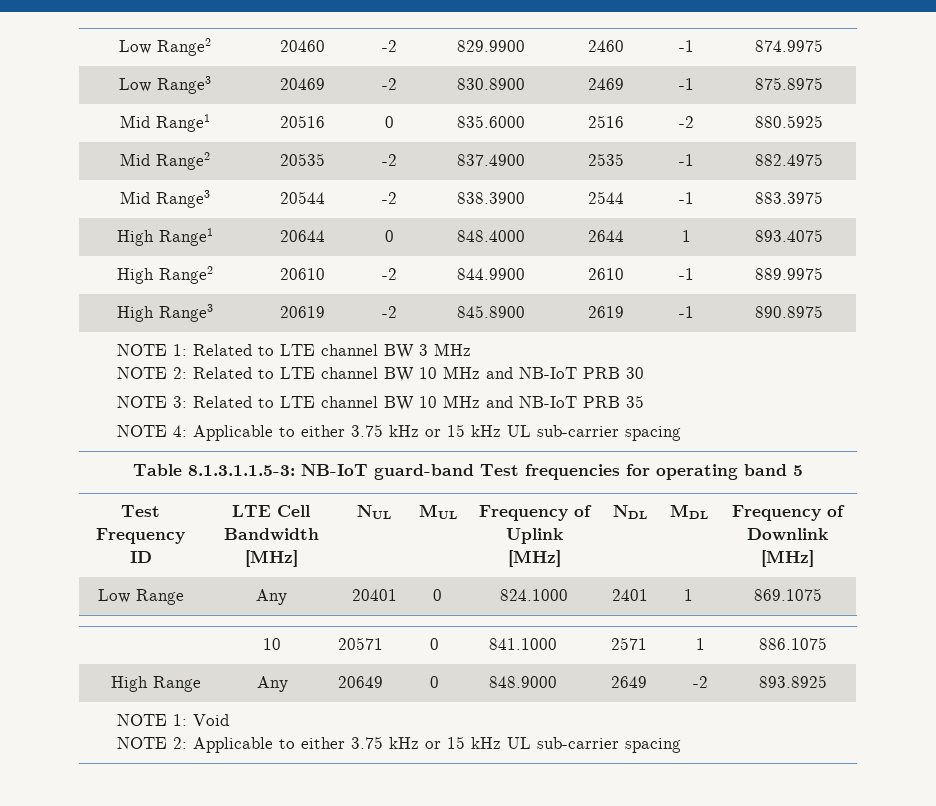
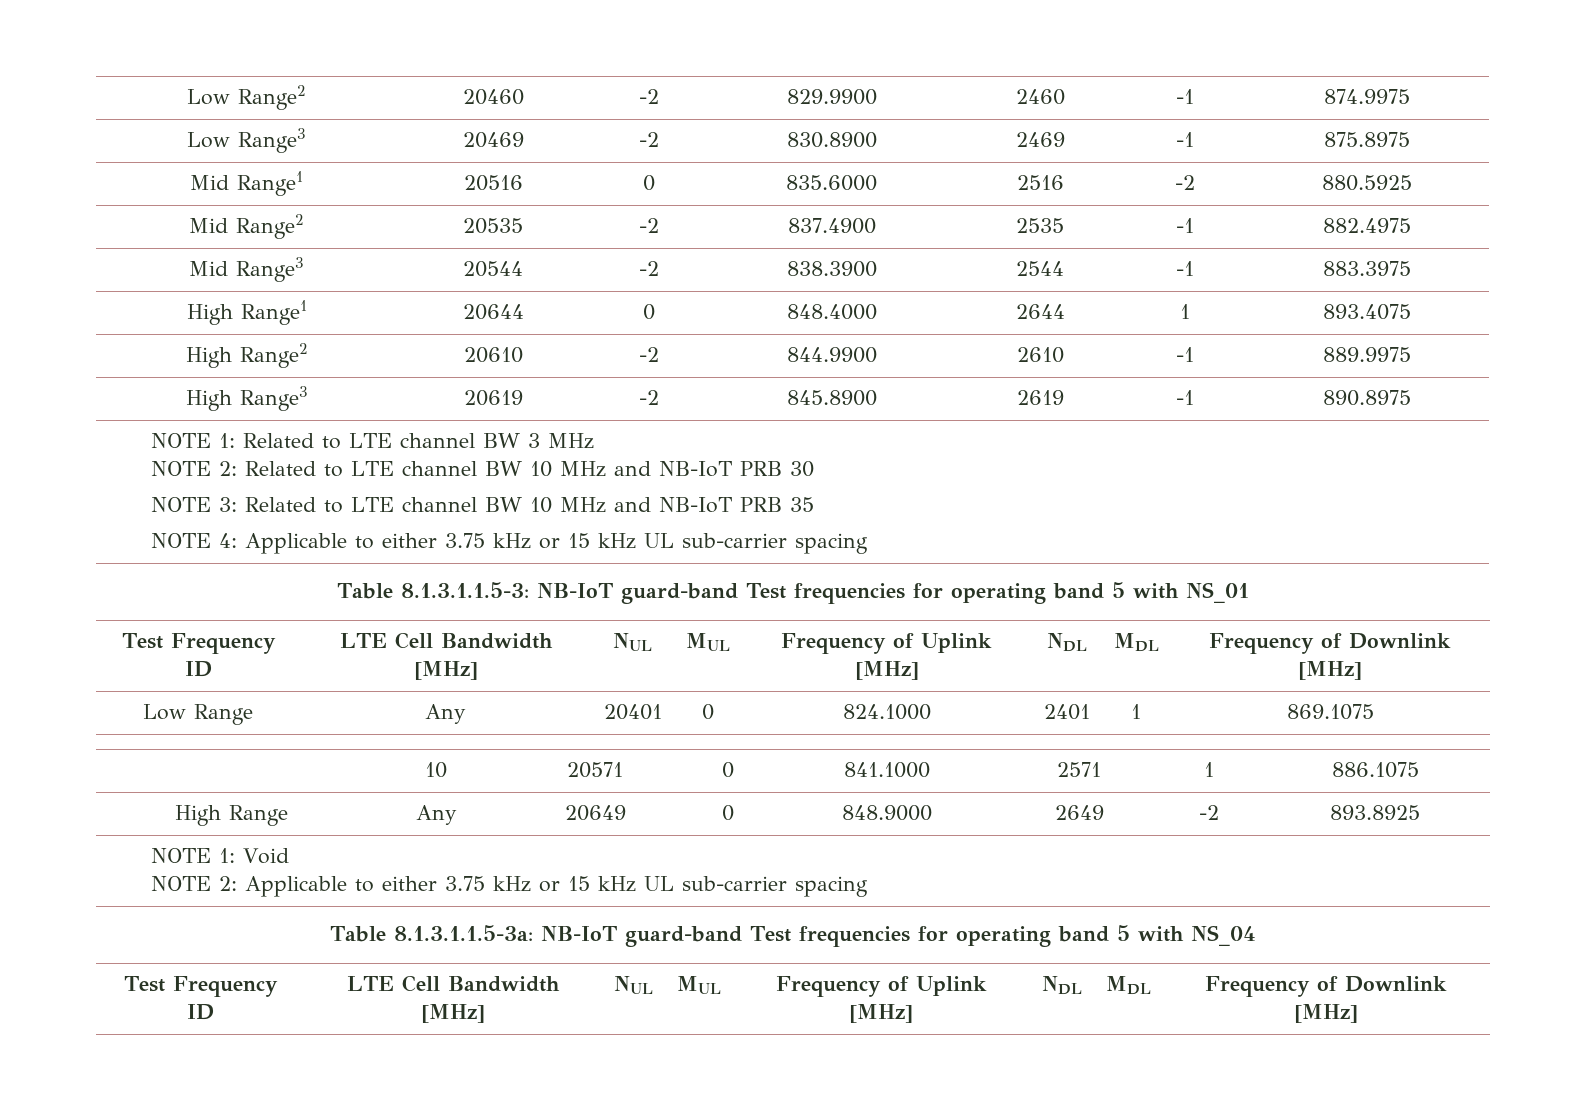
(803, 470) none -> [1133,582,1250,603] with NS_01
(682, 745) none -> [330,925,1256,947] [123,976,278,997] [186,1004,214,1020] [346,975,560,992] [420,1004,485,1023] [613,976,653,994] [676,976,721,994] [775,976,987,997] [849,1004,913,1023] [1041,976,1082,995] [1105,976,1151,995] [1205,976,1447,997] [1294,1004,1358,1023] // Table 8.1.3.1.1.5-3a: NB-IoT guard-band Test frequencies for operating band 5 with NS_04 // Test Frequency ID | LTE Cell Bandwidth [MHz] | NUL | MUL | Frequency of Uplink [MHz] | NDL | MDL | Frequency of Downlink [MHz]

